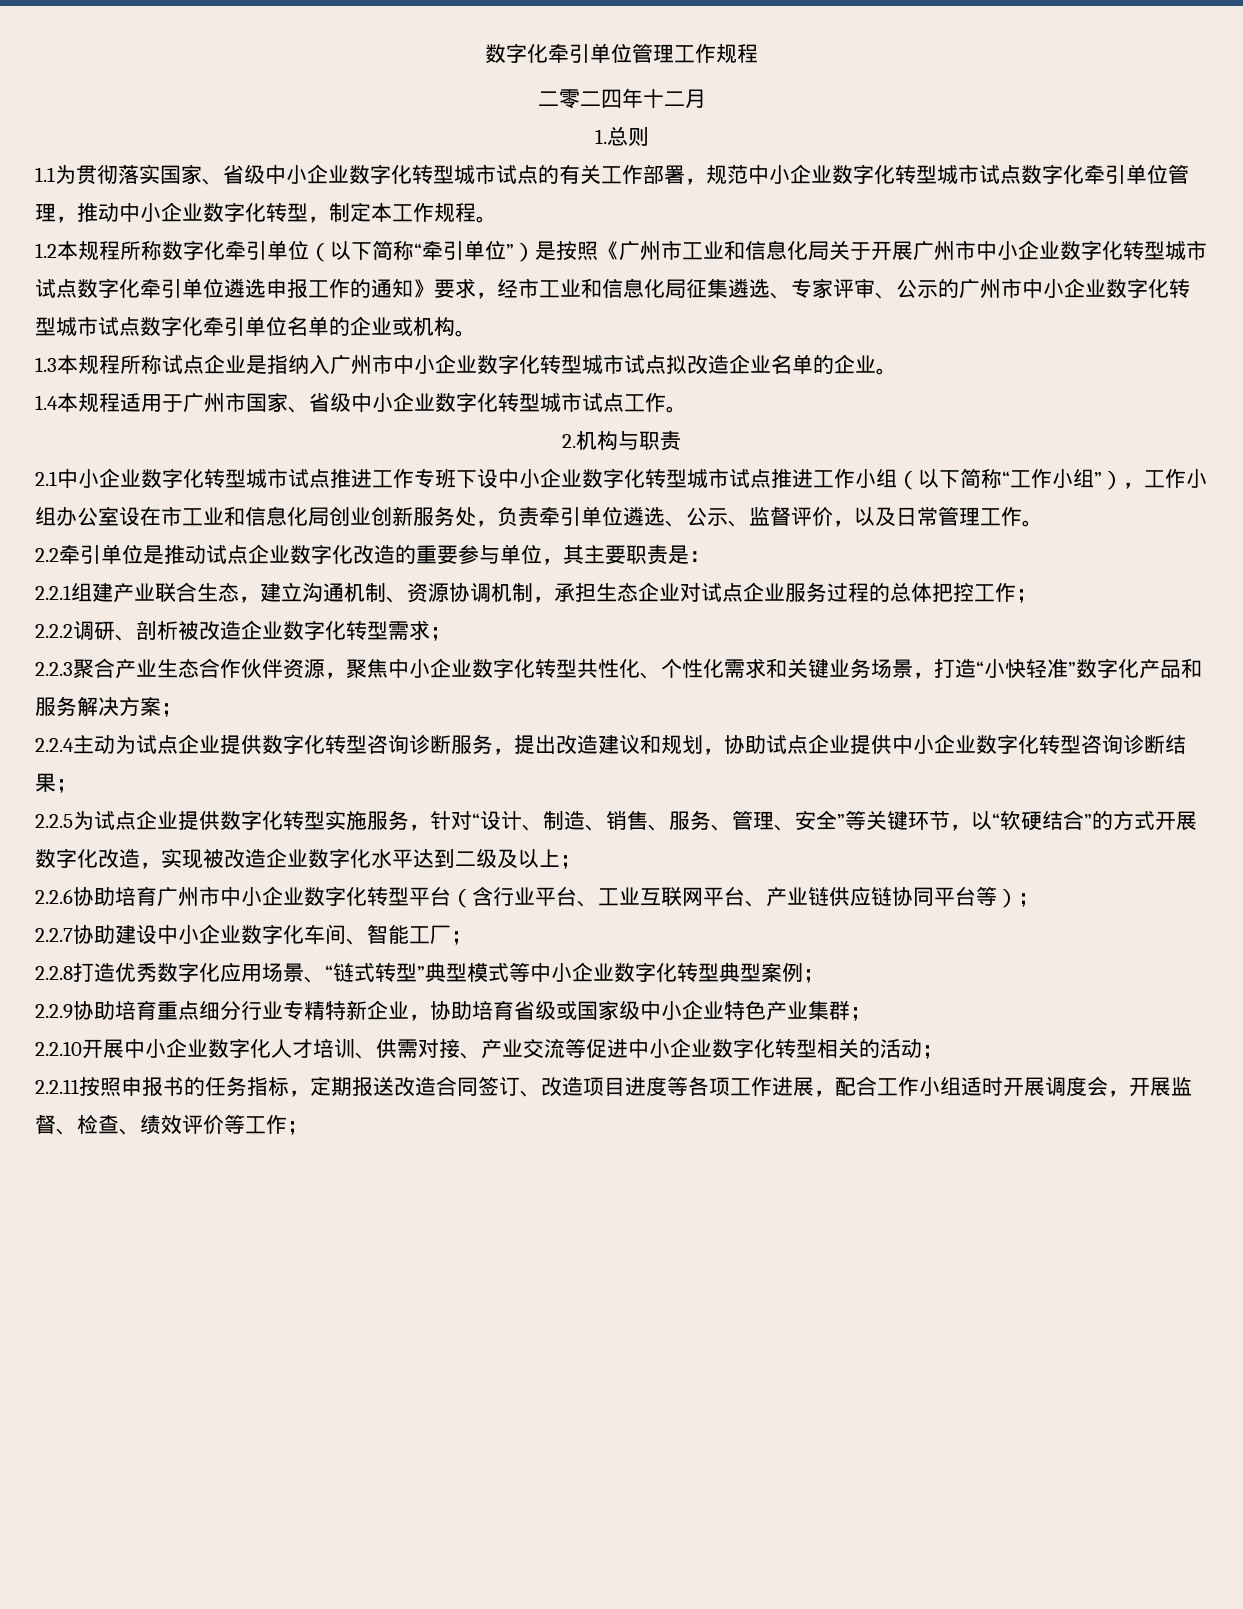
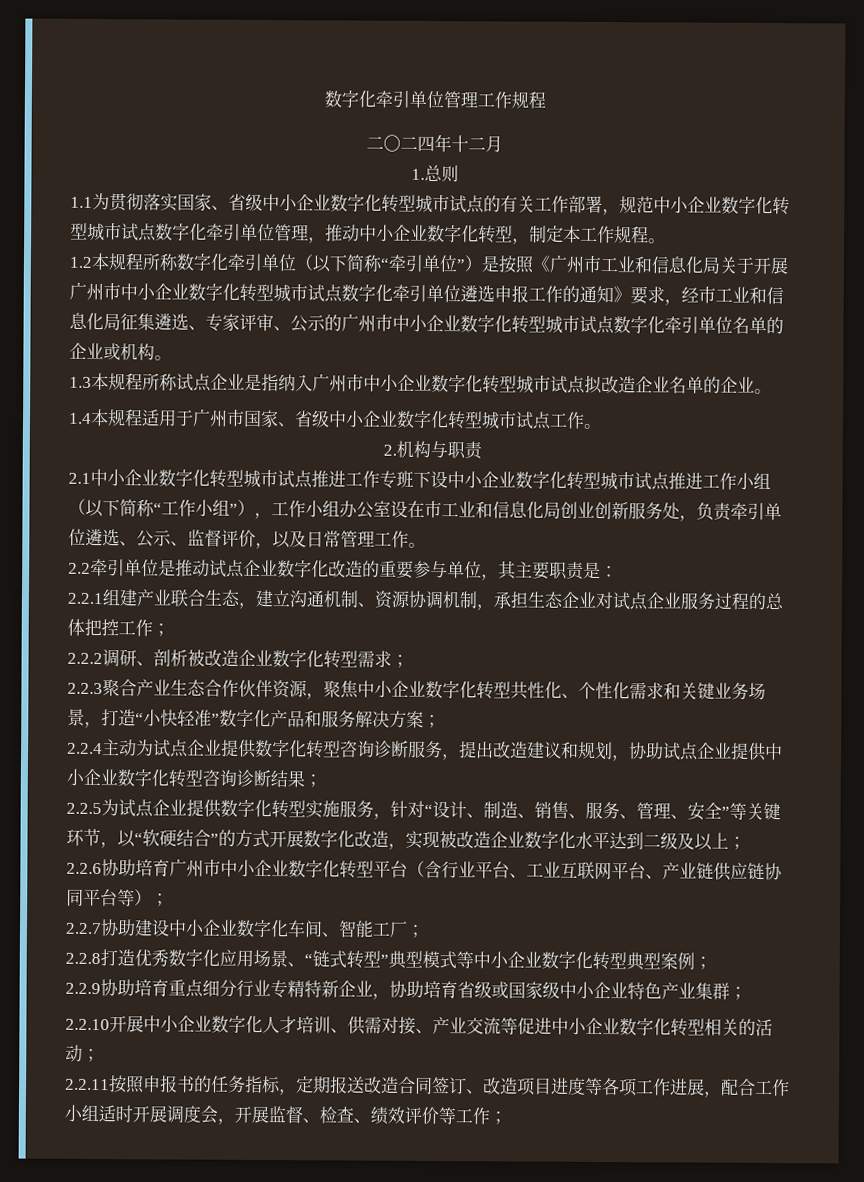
[558,89,580,109] 零 -> [383,134,401,152] 〇

